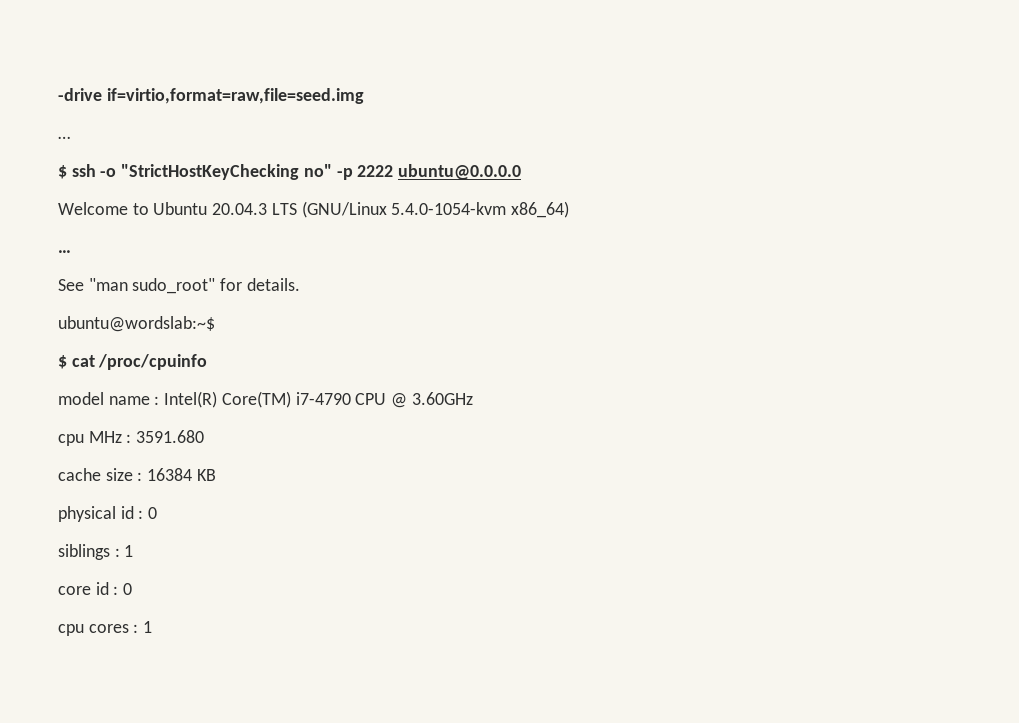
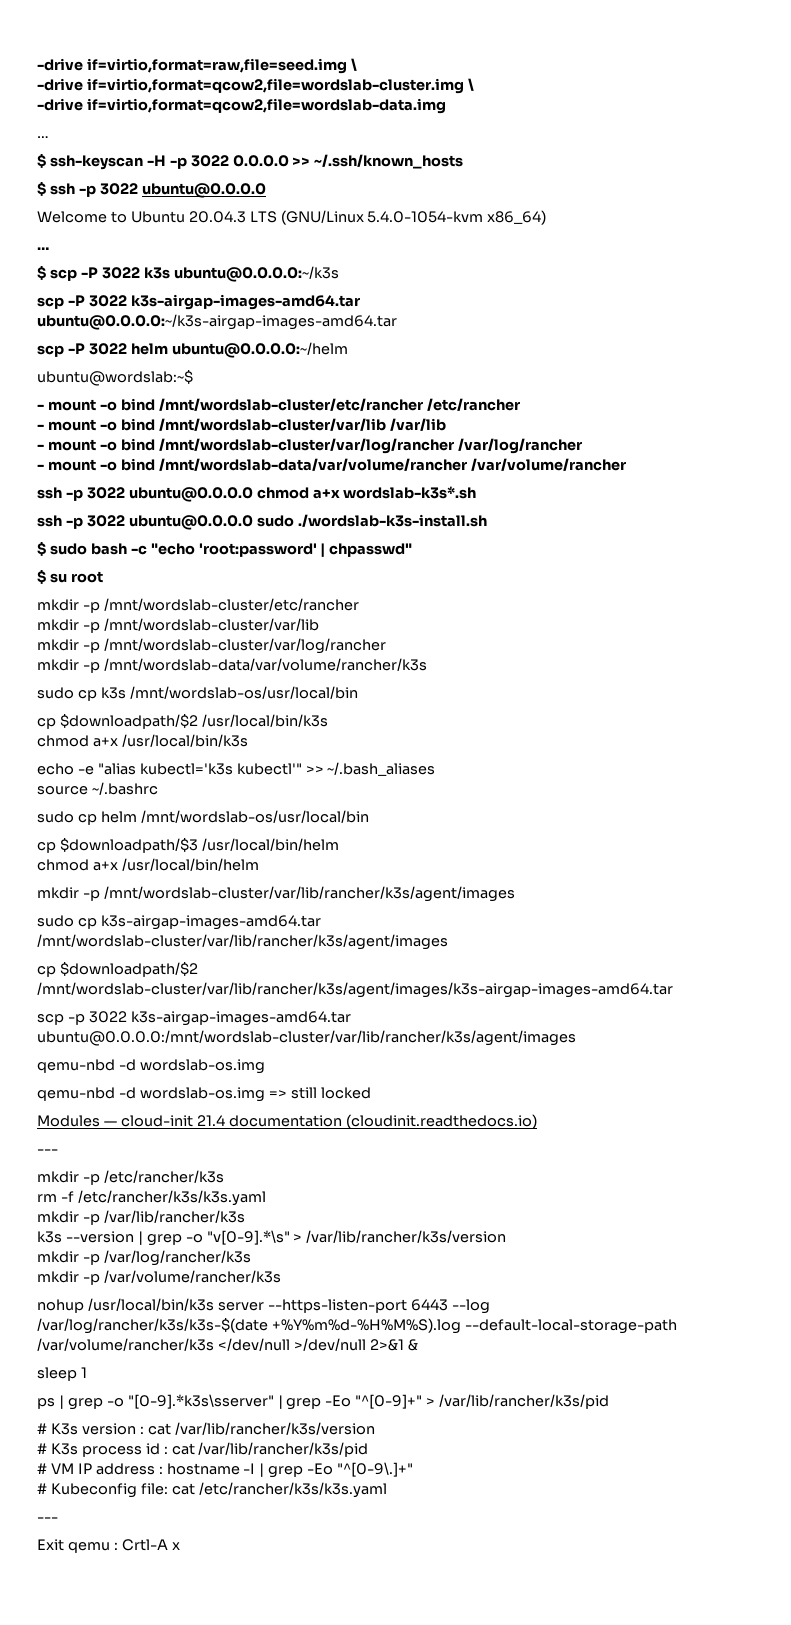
[58,136,70,139] [58,164,394,180] // … // $ ssh -o "StrictHostKeyChecking no" -p 2222 -> [350,58,357,71] [37,78,474,94] [37,98,446,114] [37,136,49,138] [37,154,464,170] [37,182,138,197] \ // -drive if=virtio,format=qcow2,file=wordslab-cluster.img \ // -drive if=virtio,format=qcow2,file=wordslab-data.img // … // $ ssh-keyscan -H -p 3022 0.0.0.0 >> ~/.ssh/known_hosts // $ ssh -p 3022
[58,278,300,294] [58,316,215,332] [58,354,208,370] [58,391,473,408] [58,430,205,446] [58,468,216,481] [58,506,158,522] [58,544,134,560] [58,582,133,595] [58,621,153,636] See "man sudo_root" for details. // ubuntu@wordslab:~$ // $ cat /proc/cpuinfo // model name : Intel(R) Core(TM) i7-4790 CPU @ 3.60GHz // cpu MHz : 3591.680 // cache size : 16384 KB // physical id : 0 // siblings : 1 // core id : 0 // cpu cores : 1 -> [37,266,339,282] [37,294,360,310] [37,314,397,330] [37,342,348,358] [37,370,193,386] [37,398,520,411] [37,418,446,431] [37,438,582,454] [37,458,626,471] [37,486,477,502] [37,514,487,530] [37,542,413,557] [37,570,103,584] [37,598,359,613] [37,618,319,633] [37,638,386,654] [37,658,427,673] [37,686,358,701] [37,714,328,729] [37,734,248,747] [37,762,436,776] [37,782,158,795] [37,810,369,825] [37,838,339,853] [37,858,259,871] [37,886,515,902] [37,915,321,930] [37,934,448,950] [37,962,198,977] [37,982,673,998] [37,1011,351,1026] [37,1030,576,1046] [37,1059,265,1074] [37,1087,371,1102] [37,1114,537,1129] [37,1149,58,1154] [37,1170,224,1185] [37,1190,266,1206] [37,1210,245,1225] [37,1230,507,1246] [37,1250,251,1266] [37,1270,281,1285] [37,1298,490,1314] [37,1318,677,1334] [37,1338,418,1351] [37,1367,87,1381] [37,1394,610,1410] [37,1422,375,1435] [37,1442,369,1457] [37,1462,414,1478] [37,1482,387,1498] [37,1517,58,1522] [37,1539,180,1553] $ scp -P 3022 k3s ubuntu@0.0.0.0:~/k3s // scp -P 3022 k3s-airgap-images-amd64.tar ubuntu@0.0.0.0:~/k3s-airgap-images-amd64.tar // scp -P 3022 helm ubuntu@0.0.0.0:~/helm // ubuntu@wordslab:~$ // - mount -o bind /mnt/wordslab-cluster/etc/rancher /etc/rancher // - mount -o bind /mnt/wordslab-cluster/var/lib /var/lib // - mount -o bind /mnt/wordslab-cluster/var/log/rancher /var/log/rancher // - mount -o bind /mnt/wordslab-data/var/volume/rancher /var/volume/rancher // ssh -p 3022 ubuntu@0.0.0.0 chmod a+x wordslab-k3s*.sh // ssh -p 3022 ubuntu@0.0.0.0 sudo ./wordslab-k3s-install.sh // $ sudo bash -c "echo 'root:password' | chpasswd" // $ su root // mkdir -p /mnt/wordslab-cluster/etc/rancher // mkdir -p /mnt/wordslab-cluster/var/lib // mkdir -p /mnt/wordslab-cluster/var/log/rancher // mkdir -p /mnt/wordslab-data/var/volume/rancher/k3s // sudo cp k3s /mnt/wordslab-os/usr/local/bin // cp $downloadpath/$2 /usr/local/bin/k3s // chmod a+x /usr/local/bin/k3s // echo -e "alias kubectl='k3s kubectl'" >> ~/.bash_aliases // source ~/.bashrc // sudo cp helm /mnt/wordslab-os/usr/local/bin // cp $downloadpath/$3 /usr/local/bin/helm // chmod a+x /usr/local/bin/helm // mkdir -p /mnt/wordslab-cluster/var/lib/rancher/k3s/agent/images // sudo cp k3s-airgap-images-amd64.tar /mnt/wordslab-cluster/var/lib/rancher/k3s/agent/images // cp $downloadpath/$2 /mnt/wordslab-cluster/var/lib/rancher/k3s/agent/images/k3s-airgap-images-amd64.tar // scp -p 3022 k3s-airgap-images-amd64.tar ubuntu@0.0.0.0:/mnt/wordslab-cluster/var/lib/rancher/k3s/agent/images // qemu-nbd -d wordslab-os.img // qemu-nbd -d wordslab-os.img => still locked // Modules — cloud-init 21.4 documentation (cloudinit.readthedocs.io) // --- // mkdir -p /etc/rancher/k3s // rm -f /etc/rancher/k3s/k3s.yaml // mkdir -p /var/lib/rancher/k3s // k3s --version | grep -o "v[0-9].*\s" > /var/lib/rancher/k3s/version // mkdir -p /var/log/rancher/k3s // mkdir -p /var/volume/rancher/k3s // nohup /usr/local/bin/k3s server --https-listen-port 6443 --log /var/log/rancher/k3s/k3s-$(date +%Y%m%d-%H%M%S).log --default-local-storage-path /var/volume/rancher/k3s </dev/null >/dev/null 2>&1 & // sleep 1 // ps | grep -o "[0-9].*k3s\sserver" | grep -Eo "^[0-9]+" > /var/lib/rancher/k3s/pid // # K3s version : cat /var/lib/rancher/k3s/version // # K3s process id : cat /var/lib/rancher/k3s/pid // # VM IP address : hostname -I | grep -Eo "^[0-9\.]+" // # Kubeconfig file: cat /etc/rancher/k3s/k3s.yaml // --- // Exit qemu : Crtl-A x

